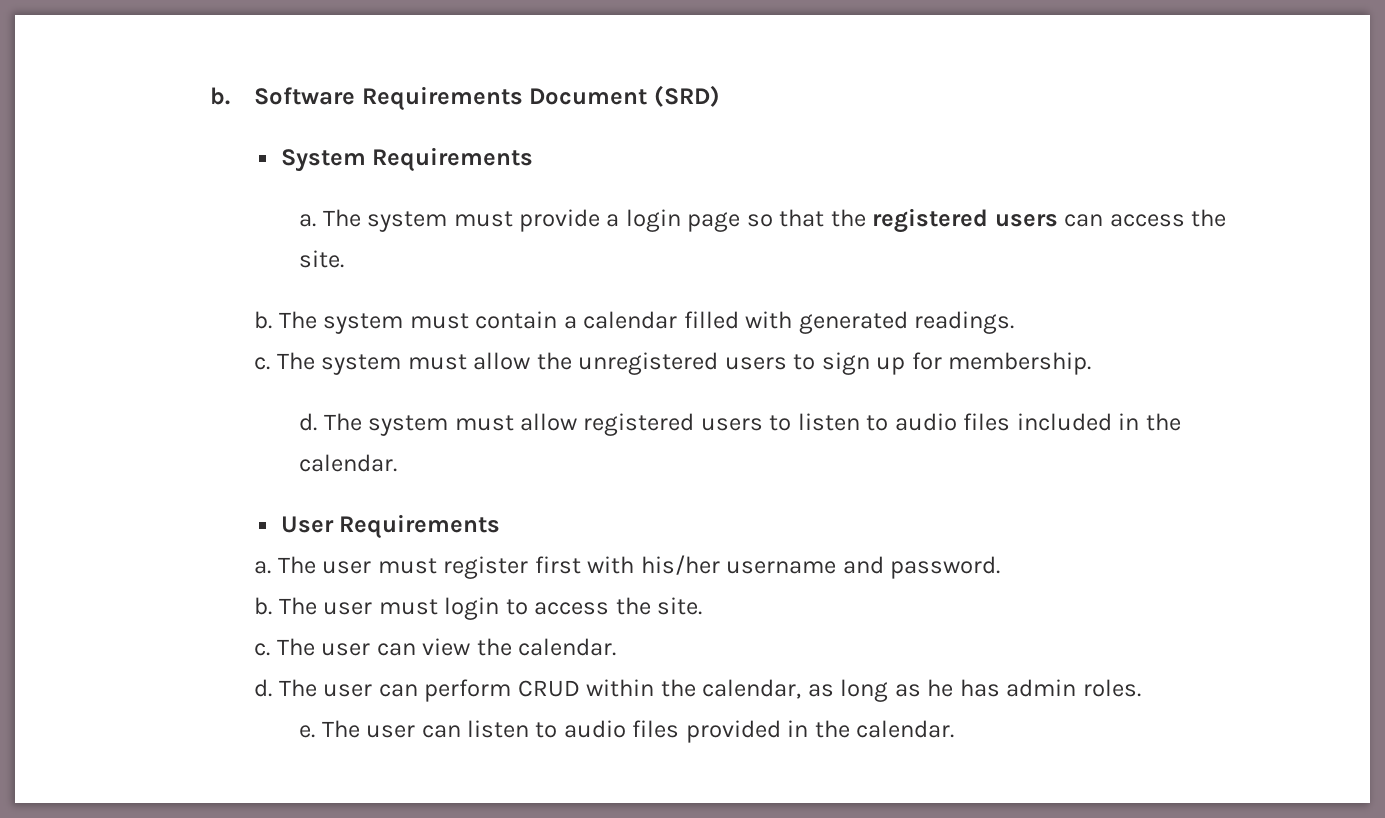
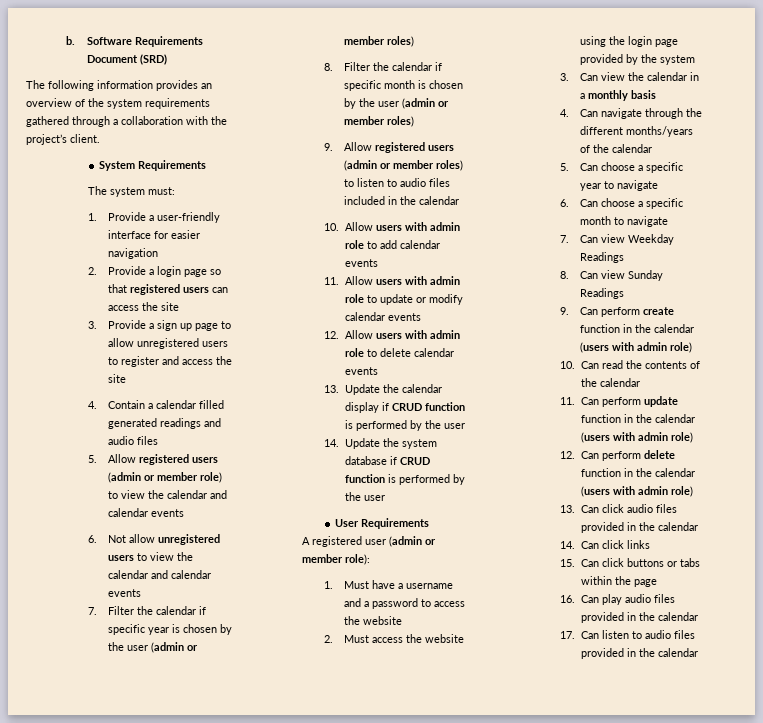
(720, 96) none -> [26,80,212,91] [26,98,210,109] [26,116,227,127] [26,134,100,145] // The following information provides an overview of the system requirements gathered through a collaboration with the project’s client.
[299,209,601,232] a. The system must provide -> [88,186,176,197] [88,212,221,223] [108,230,201,239] [108,248,159,259] [88,266,147,275] The system must: // 1. Provide a user-friendly interface for easier navigation // 2. Provide
[830,209,866,227] the -> (128, 288) none
[299,250,345,268] [254,311,1015,334] [254,352,1092,375] [299,413,763,436] site. // b. The system must contain a calendar filled with generated readings. // c. The system must allow the unregistered users to sign up for membership. // d. The system must allow registered users -> [161,302,180,311] [88,320,232,331] [108,338,229,349] [108,356,233,367] [108,374,127,383] [88,400,225,409] [108,418,222,429] [108,436,159,445] [88,454,219,465] [108,472,223,483] [108,490,228,499] [108,508,185,517] [88,534,221,545] [108,552,194,561] [108,570,212,579] [108,589,142,597] [88,606,207,615] [108,624,233,635] [108,642,199,653] [344,36,415,47] [324,62,443,71] [344,80,464,91] [344,98,450,109] [344,116,415,127] [324,142,455,153] [344,160,464,171] site // 3. Provide a sign up page to allow unregistered users to register and access the site // 4. Contain a calendar filled generated readings and audio files // 5. Allow registered users (admin or member role) to view the calendar and calendar events // 6. Not allow unregistered users to view the calendar and calendar events // 7. Filter the calendar if specific year is chosen by the user (admin or member roles) // 8. Filter the calendar if specific month is chosen by the user (admin or member roles) // 9. Allow registered users (admin or member roles)
[299,454,398,472] [280,514,501,539] [254,555,1001,579] [254,597,703,620] [254,638,617,656] [254,679,1141,702] [299,720,461,738] calendar. // User Requirements // a. The user must register first with his/her username and password. // b. The user must login to access the site. // c. The user can view the calendar. // d. The user can perform CRUD within the calendar, as long as he has admin roles. // e. The user can -> [419,196,460,205] [324,222,460,231] [344,240,440,249] [344,259,378,267] [324,276,460,285] [344,294,463,305] [344,312,421,321] [324,330,460,339] [344,348,454,357] [344,367,378,375] [324,384,442,395] [344,402,465,413] [344,420,465,431] [324,438,437,449] [344,456,430,465] [344,474,465,485] [344,492,385,501] [334,518,429,529] [302,536,437,547] [302,554,371,565] [324,580,454,589] [344,598,466,609] [344,616,403,625] [324,634,465,643] [580,36,679,47] [580,54,696,65] [560,72,700,81] [580,90,657,101] [560,108,703,119] [580,126,694,137] [580,144,653,153] [560,162,684,173] [580,180,659,191] [560,198,684,209] [580,216,669,227] [560,234,675,245] [580,252,625,263] [560,270,664,281] [580,288,625,299] [560,307,675,317] [580,324,695,333] [580,342,693,353] [560,360,700,369] [580,378,640,387] [560,396,678,407] [580,414,695,423] [580,432,693,443] [560,450,675,461] [580,468,695,477] [580,486,693,497] [560,504,677,513] [580,522,698,533] [560,540,650,549] [560,558,700,567] [580,576,657,587] [560,594,675,605] [580,612,698,623] [560,631,599,639] calendar // 10. Allow users with admin role to add calendar events // 11. Allow users with admin role to update or modify calendar events // 12. Allow users with admin role to delete calendar events // 13. Update the calendar display if CRUD function is performed by the user // 14. Update the system database if CRUD function is performed by the user // User Requirements // A registered user (admin or member role): // 1. Must have a username and a password to access the website // 2. Must access the website using the login page provided by the system // 3. Can view the calendar in a monthly basis // 4. Can navigate through the different months/years of the calendar // 5. Can choose a specific year to navigate // 6. Can choose a specific month to navigate // 7. Can view Weekday Readings // 8. Can view Sunday Readings // 9. Can perform create function in the calendar (users with admin role) // 10. Can read the contents of the calendar // 11. Can perform update function in the calendar (users with admin role) // 12. Can perform delete function in the calendar (users with admin role) // 13. Can click audio files provided in the calendar // 14. Can click links // 15. Can click buttons or tabs within the page // 16. Can play audio files provided in the calendar // 17. Can
[856,720,955,738] calendar. -> [657,648,698,657] calendar

